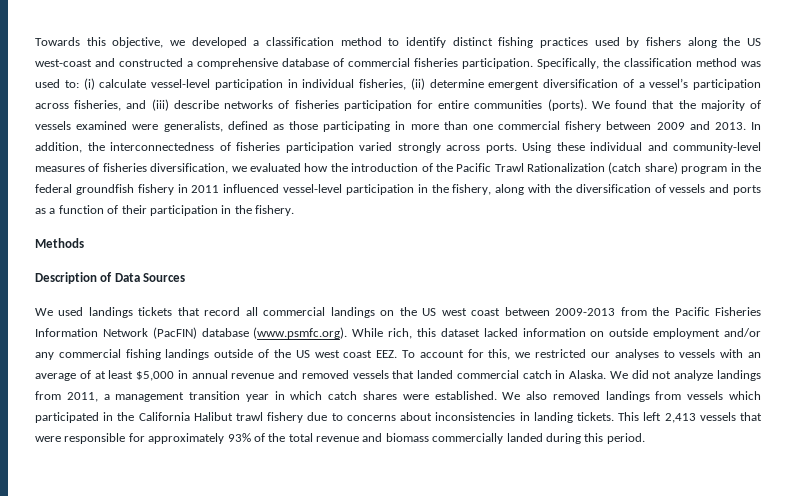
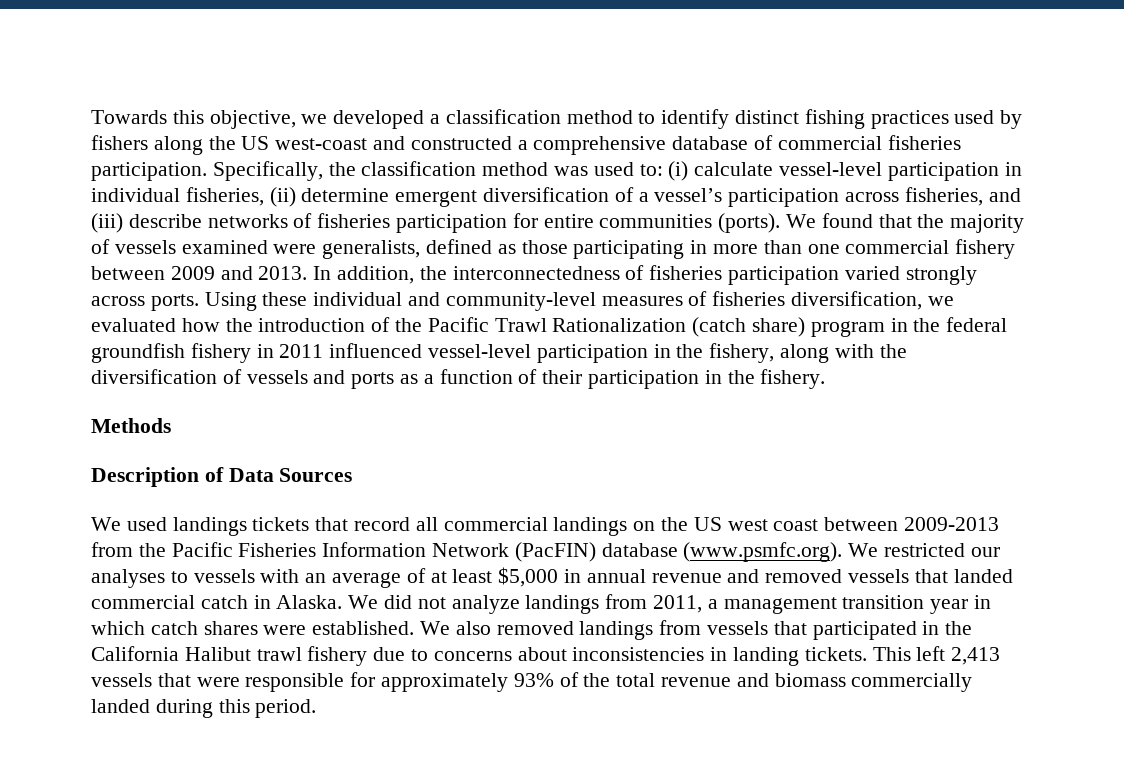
[352,328,761,339] [35,349,531,360] While rich, this dataset lacked information on outside employment and/or any commercial fishing landings outside of the US west coast EEZ. To account for this, we -> [848,543,879,557] We
[729,391,762,400] which -> [773,621,807,635] that

